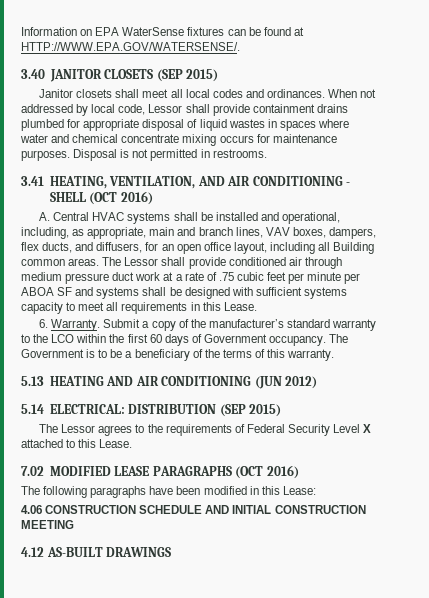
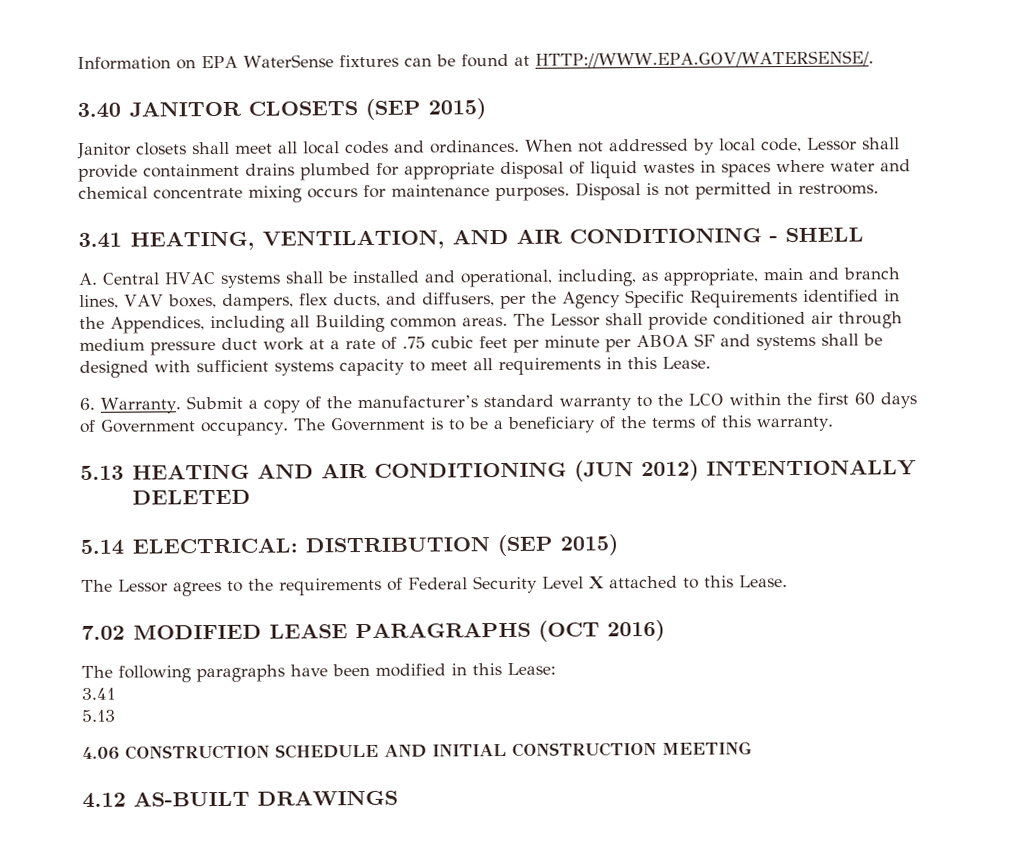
[89,191,153,205] (OCT 2016) -> (864, 235) none
[145,242,267,254] for an open office layout, -> [499,289,900,310] [79,316,205,334] per the Agency Specific Requirements identified in the Appendices,
(318, 382) none -> [705,459,916,477] [131,489,251,505] INTENTIONALLY DELETED
(316, 490) none -> [81,687,115,700] [82,709,116,722] // 3.41 // 5.13

